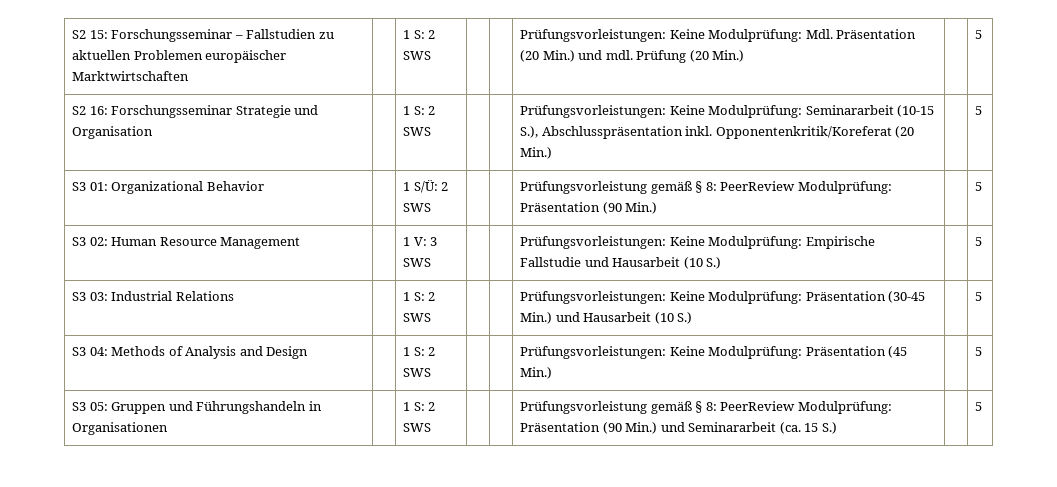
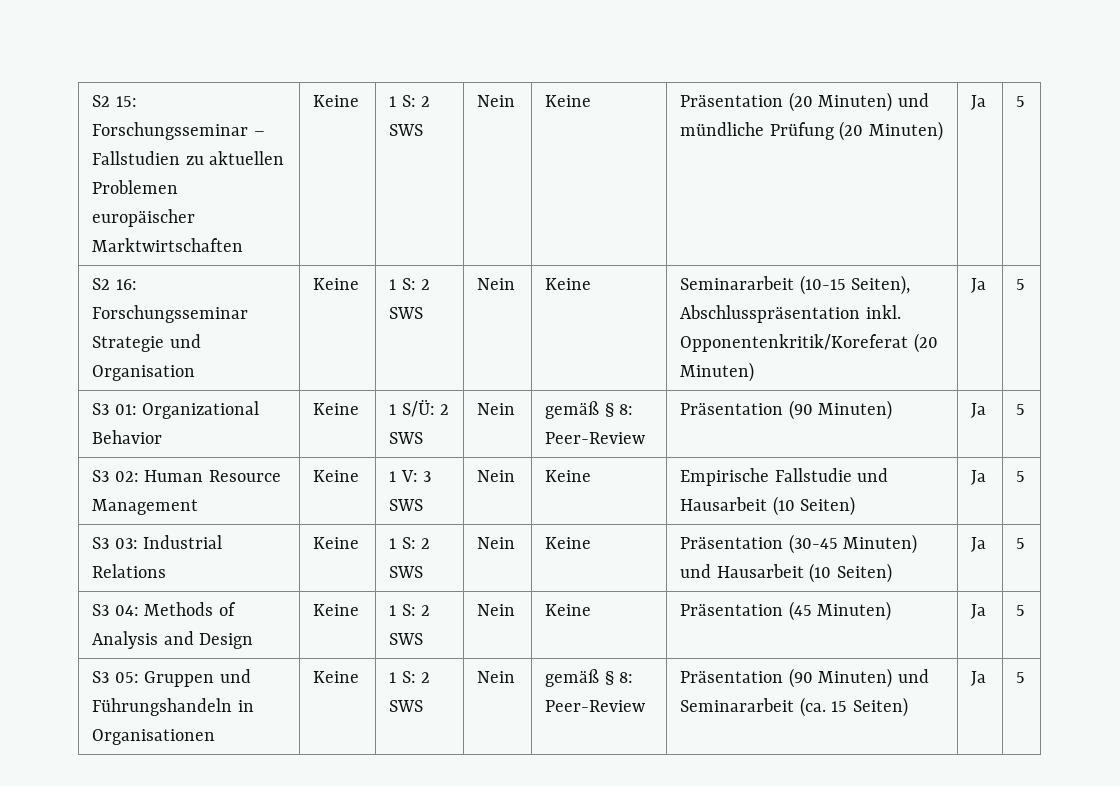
[403,30,436,39] [403,51,432,60] [520,29,917,42] [520,50,745,63] | 1 S: 2 SWS | | | Prüfungsvorleistungen: Keine Modulprüfung: Mdl. Präsentation (20 Min.) und mdl. Prüfung (20 Min.) | -> [313,95,360,107] [389,95,431,107] [389,124,424,136] [477,95,516,107] [545,95,592,107] [680,92,929,112] [680,121,943,141] [971,95,987,110] Keine | 1 S: 2 SWS | Nein | Keine | Präsentation (20 Minuten) und mündliche Prüfung (20 Minuten) | Ja
[403,106,436,115] [403,127,432,136] [520,105,803,118] | 1 S: 2 SWS | | | Prüfungsvorleistungen: Keine Modulprüfung: -> [313,278,360,290] [389,278,431,290] [389,307,424,319] [477,278,516,290] [545,278,592,290] Keine | 1 S: 2 SWS | Nein | Keine |
[520,126,539,138] S.), -> [851,275,911,295] Seiten),
[520,147,553,159] Min.) | -> [680,362,755,382] [971,278,987,293] Minuten) | Ja
(264, 186) none -> [313,403,360,415] Keine
[520,181,892,194] [520,202,658,214] | | Prüfungsvorleistung gemäß § 8: PeerReview Modulprüfung: Präsentation (90 Min.) | -> [477,403,516,415] [545,401,634,419] [545,432,646,444] [680,400,893,420] [971,403,987,418] Nein | gemäß § 8: Peer-Review | Präsentation (90 Minuten) | Ja
(301, 243) none -> [313,470,360,482] Keine
[520,236,803,249] | | Prüfungsvorleistungen: Keine Modulprüfung: -> [477,470,516,482] [545,470,592,482] Nein | Keine |
[706,257,722,269] S.) | -> [800,496,856,516] [971,470,987,485] Seiten) | Ja
[403,292,436,301] [403,313,432,322] [520,291,803,304] | 1 S: 2 SWS | | | Prüfungsvorleistungen: Keine Modulprüfung: -> [313,537,360,549] [389,537,431,549] [389,566,424,578] [477,537,516,549] [545,537,592,549] Keine | 1 S: 2 SWS | Nein | Keine |
[520,312,693,324] Min.) und Hausarbeit (10 S.) | -> [843,534,918,554] [680,563,892,583] [971,537,987,552] Minuten) und Hausarbeit (10 Seiten) | Ja
[403,347,436,356] [403,368,432,377] [520,346,908,359] [520,367,553,379] | 1 S: 2 SWS | | | Prüfungsvorleistungen: Keine Modulprüfung: Präsentation (45 Min.) | -> [313,604,360,616] [389,604,431,616] [389,633,424,645] [477,604,516,616] [545,604,592,616] [680,601,892,621] [971,604,987,619] Keine | 1 S: 2 SWS | Nein | Keine | Präsentation (45 Minuten) | Ja
[403,402,436,411] [403,423,432,432] [520,401,892,414] [520,422,658,434] | 1 S: 2 SWS | | | Prüfungsvorleistung gemäß § 8: PeerReview Modulprüfung: Präsentation (90 Min.) -> [313,671,360,683] [389,671,431,683] [389,700,424,712] [477,671,516,683] [545,669,634,687] [545,700,646,712] [680,668,893,688] Keine | 1 S: 2 SWS | Nein | gemäß § 8: Peer-Review | Präsentation (90 Minuten)
[821,422,837,434] S.) | -> [852,697,908,717] [971,671,987,686] Seiten) | Ja

